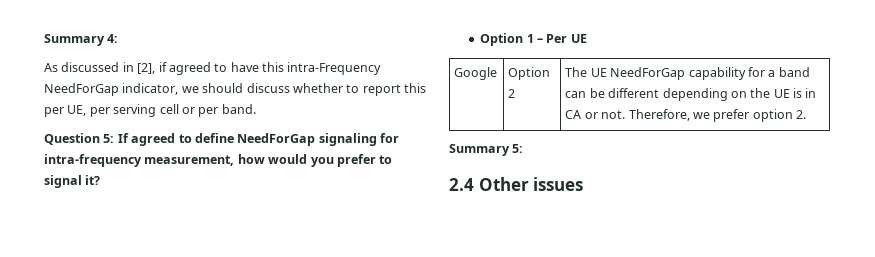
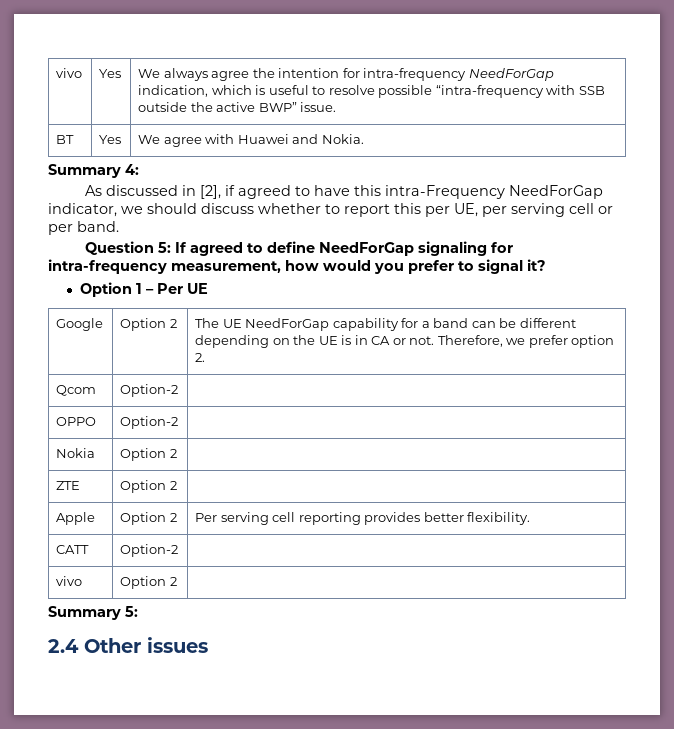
(44, 40) none -> [56,68,83,78] [99,69,122,78] [138,68,554,81] [138,85,605,98] [138,102,337,112] [56,135,75,144] [99,135,122,144] [138,134,364,147] vivo | Yes | We always agree the intention for intra-frequency NeedForGap indication, which is useful to resolve possible “intra-frequency with SSB outside the active BWP” issue. // BT | Yes | We agree with Huawei and Nokia. //
(807, 114) none -> [56,385,97,396] [120,384,179,397] [56,417,97,426] [120,416,179,429] [56,448,96,458] [120,448,177,461] [56,481,81,490] [120,480,177,493] [56,512,96,525] [120,512,177,525] [195,512,531,525] [56,545,90,554] [120,544,179,557] [56,576,83,586] [120,576,177,589] // Qcom | Option-2 | // OPPO | Option-2 | // Nokia | Option 2 | // ZTE | Option 2 | // Apple | Option 2 | Per serving cell reporting provides better flexibility. // CATT | Option-2 | // vivo | Option 2 |

